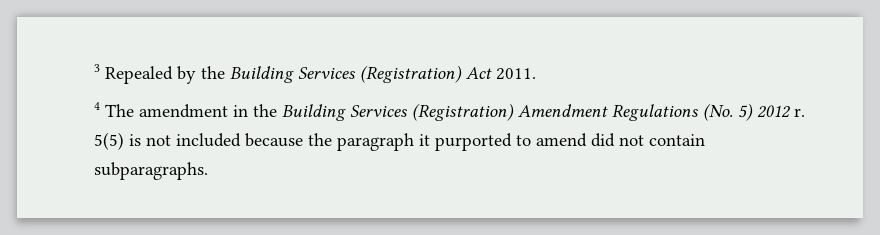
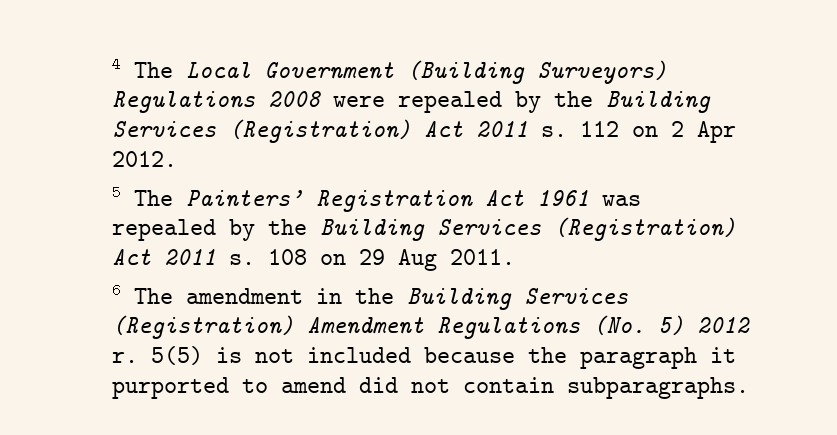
[94,64,493,84] 3 Repealed by the Building Services (Registration) Act -> [111,57,667,84] [111,91,711,113] [111,119,736,143] [111,151,177,167] [111,185,641,212] [111,217,736,241] [111,249,437,271] 4 The Local Government (Building Surveyors) Regulations 2008 were repealed by the Building Services (Registration) Act 2011 s. 112 on 2 Apr 2012. // 5 The Painters’ Registration Act 1961 was repealed by the Building Services (Registration) Act 2011 s. 108 on 29 Aug
[94,102,101,110] 4 -> [111,283,121,297] 6

